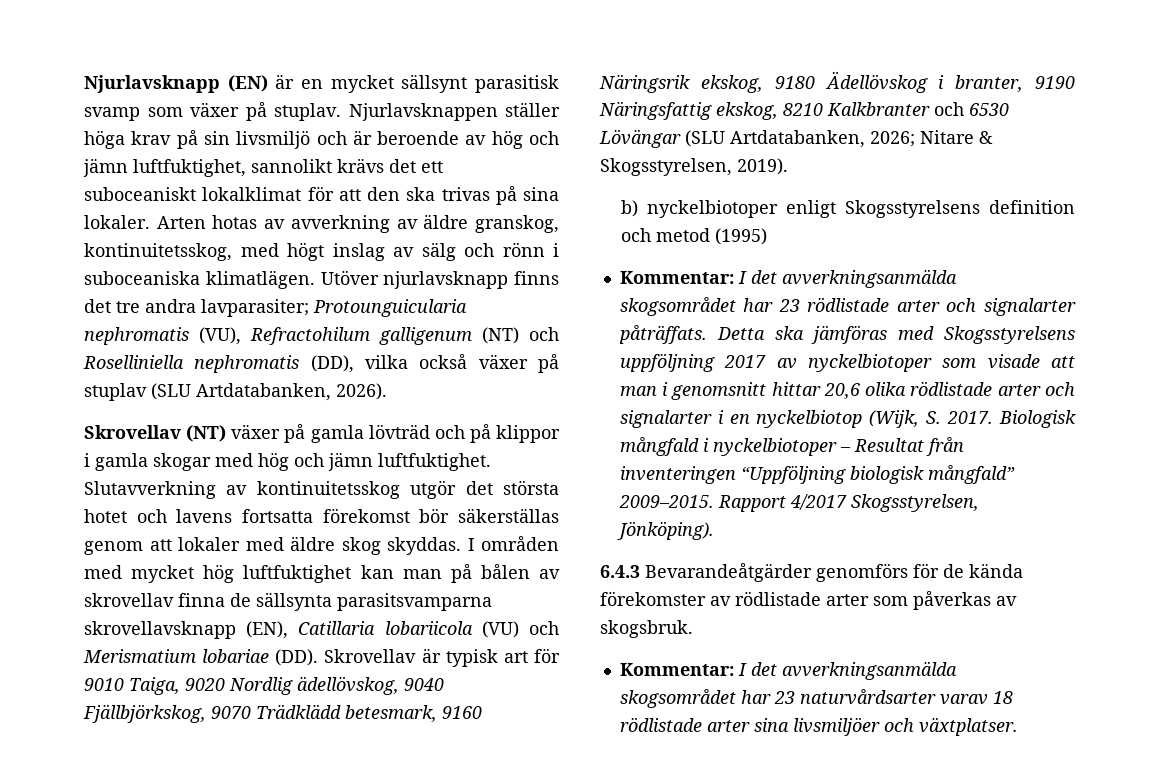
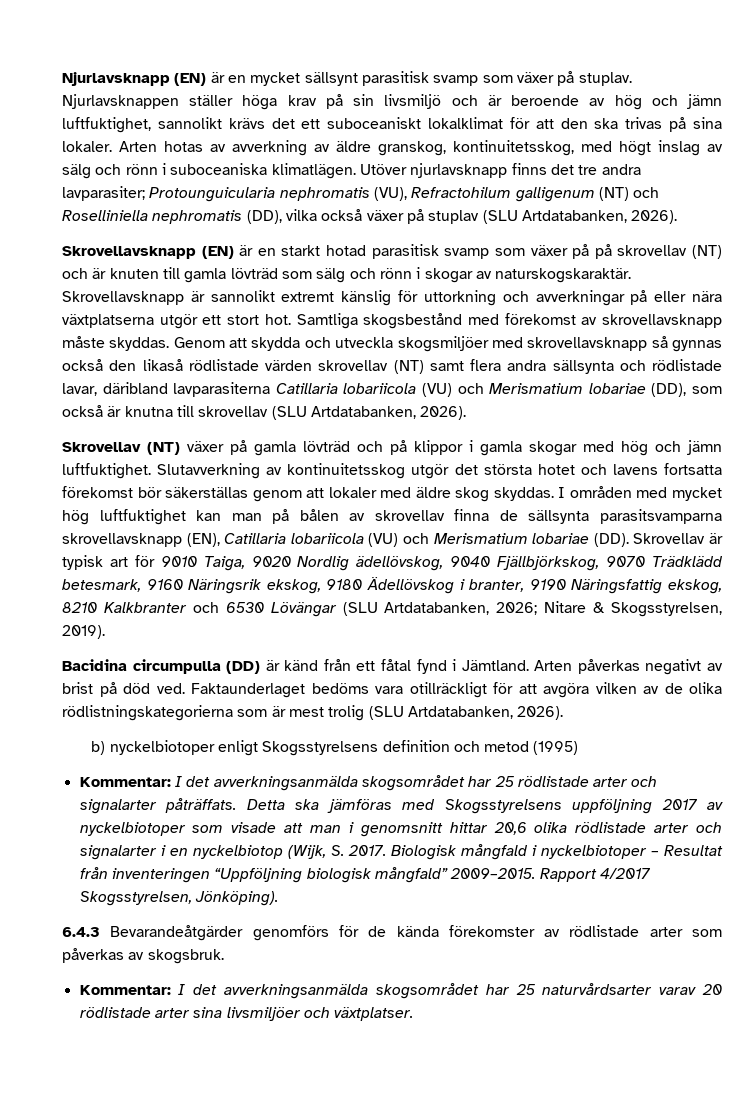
(387, 391) none -> [62,244,723,259] [62,267,632,283] [62,290,723,306] [62,313,723,329] [62,336,723,352] [62,359,722,374] [62,382,723,397] [62,405,467,420] // Skrovellavsknapp (EN) är en starkt hotad parasitisk svamp som växer på på skrovellav (NT) och är knuten till gamla lövträd som sälg och rönn i skogar av naturskogskaraktär. Skrovellavsknapp är sannolikt extremt känslig för uttorkning och avverkningar på eller nära växtplatserna utgör ett stort hot. Samtliga skogsbestånd med förekomst av skrovellavsknapp måste skyddas. Genom att skydda och utveckla skogsmiljöer med skrovellavsknapp så gynnas också den likaså rödlistade värden skrovellav (NT) samt flera andra sällsynta och rödlistade lavar, däribland lavparasiterna Catillaria lobariicola (VU) och Merismatium lobariae (DD), som också är knutna till skrovellav (SLU Artdatabanken, 2026).
(788, 166) none -> [62,659,723,675] [62,682,722,698] [62,705,564,721] // Bacidina circumpulla (DD) är känd från ett fåtal fynd i Jämtland. Arten påverkas negativt av brist på död ved. Faktaunderlaget bedöms vara otillräckligt för att avgöra vilken av de olika rödlistningskategorierna som är mest trolig (SLU Artdatabanken, 2026).
[778,299,800,312] 23 -> [494,776,514,787] 25
[773,691,795,704] 23 -> [515,984,535,995] 25
[992,691,1013,704] 18 -> [701,984,722,995] 20

